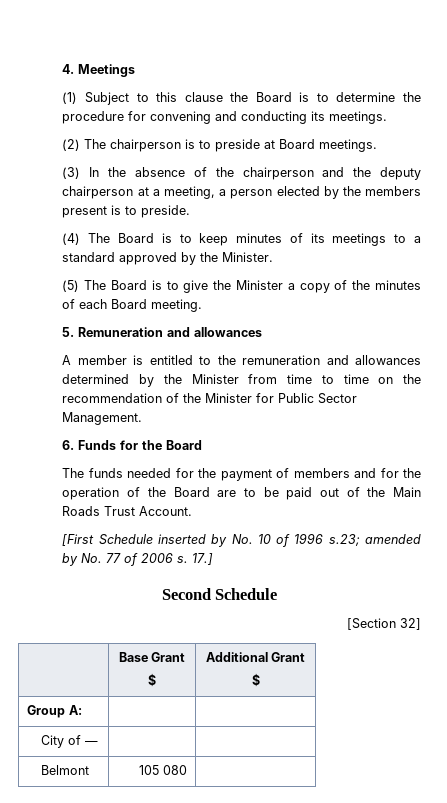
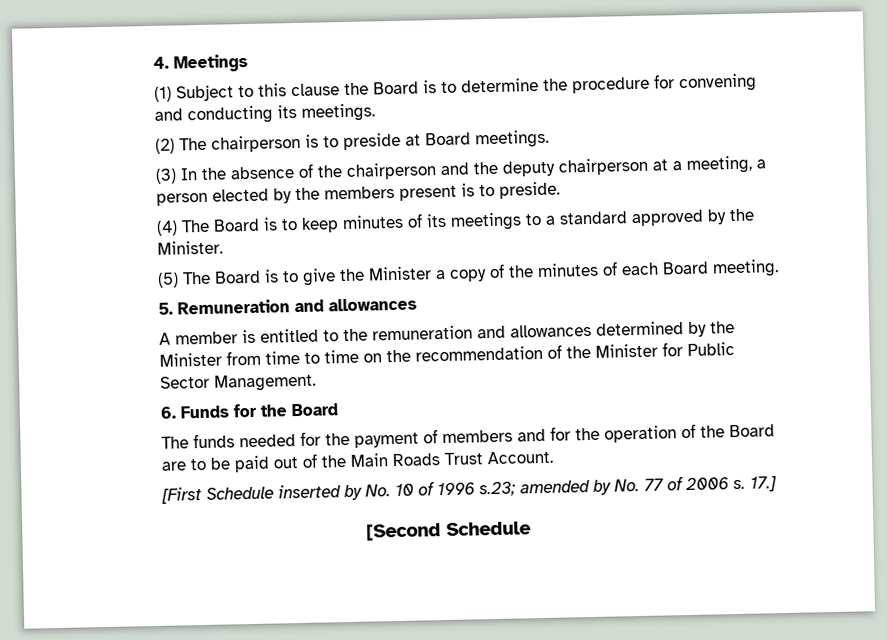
[161,588,278,600] [347,618,421,630] [118,652,186,662] [148,673,156,687] [205,652,306,662] [251,673,260,687] [27,705,83,718] [40,735,98,748] [40,765,89,775] [138,765,187,775] Second Schedule // [Section 32] // | Base Grant // $ | Additional Grant // $ // Group A: | | // City of — | | // Belmont | 105 080 | -> [365,521,531,541] [Second Schedule

